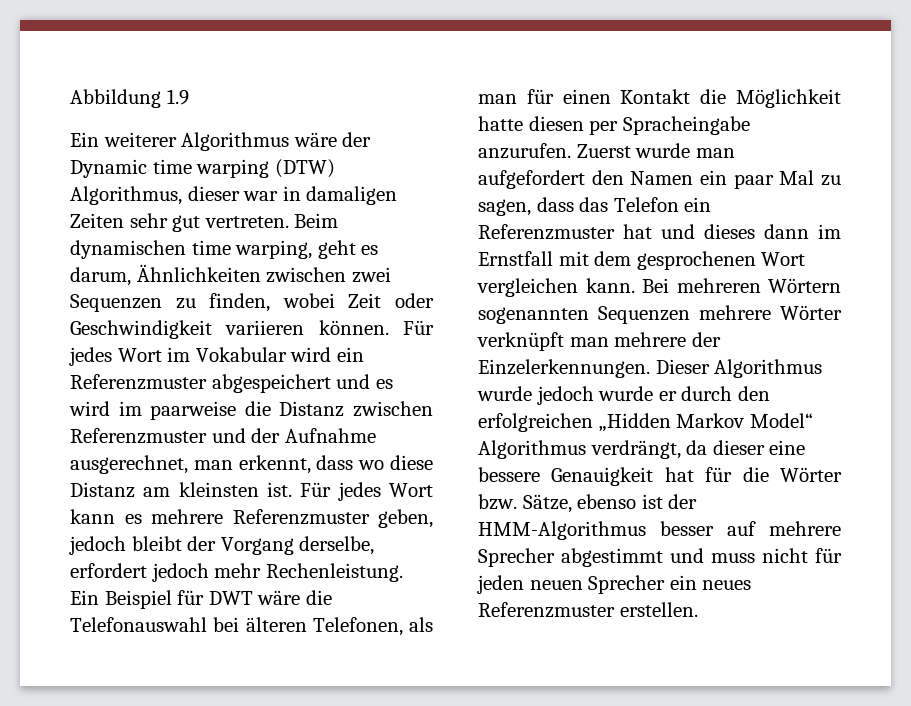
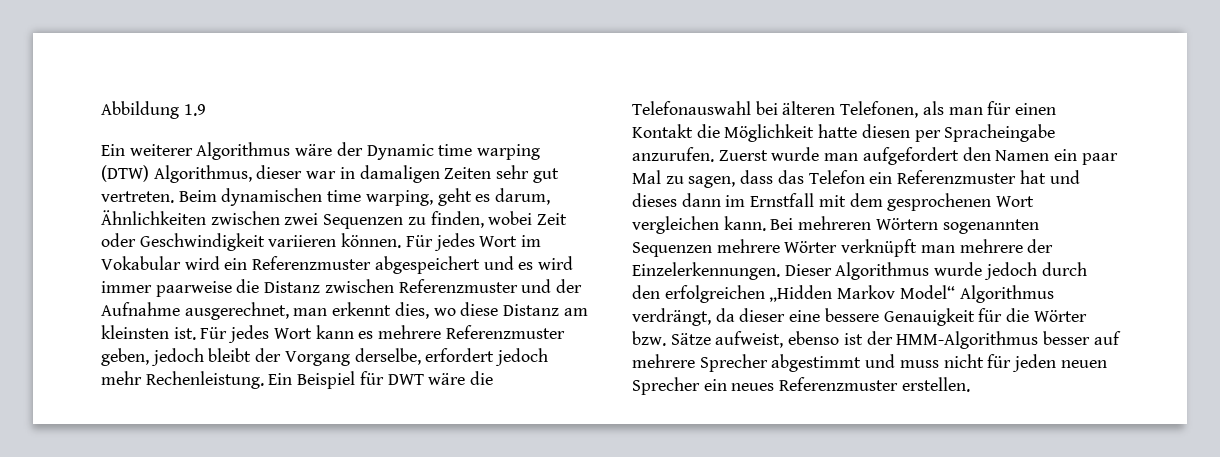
[118,401,142,416] im -> [101,281,152,293] immer
[238,455,354,474] erkennt, dass -> [332,302,429,319] erkennt dies,
[598,386,677,401] wurde er -> (1037, 271) none
[664,467,694,482] hat -> (975, 317) none
[522,494,572,513] Sätze, -> [670,331,784,348] Sätze aufweist,

